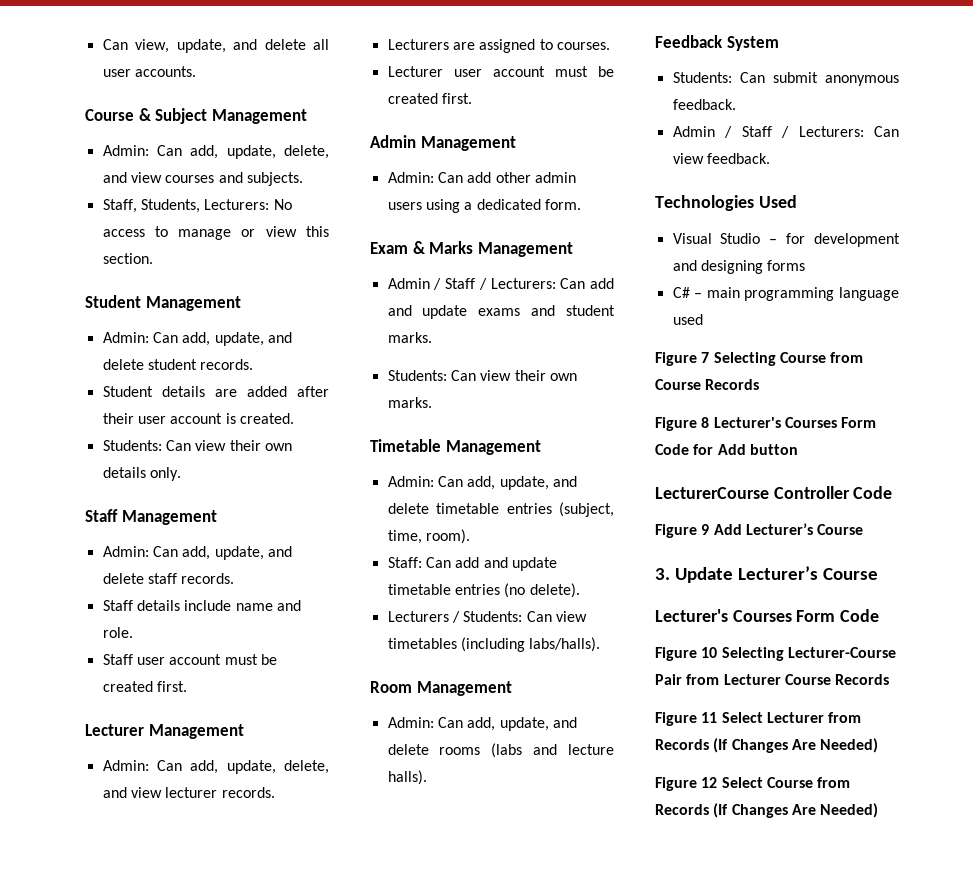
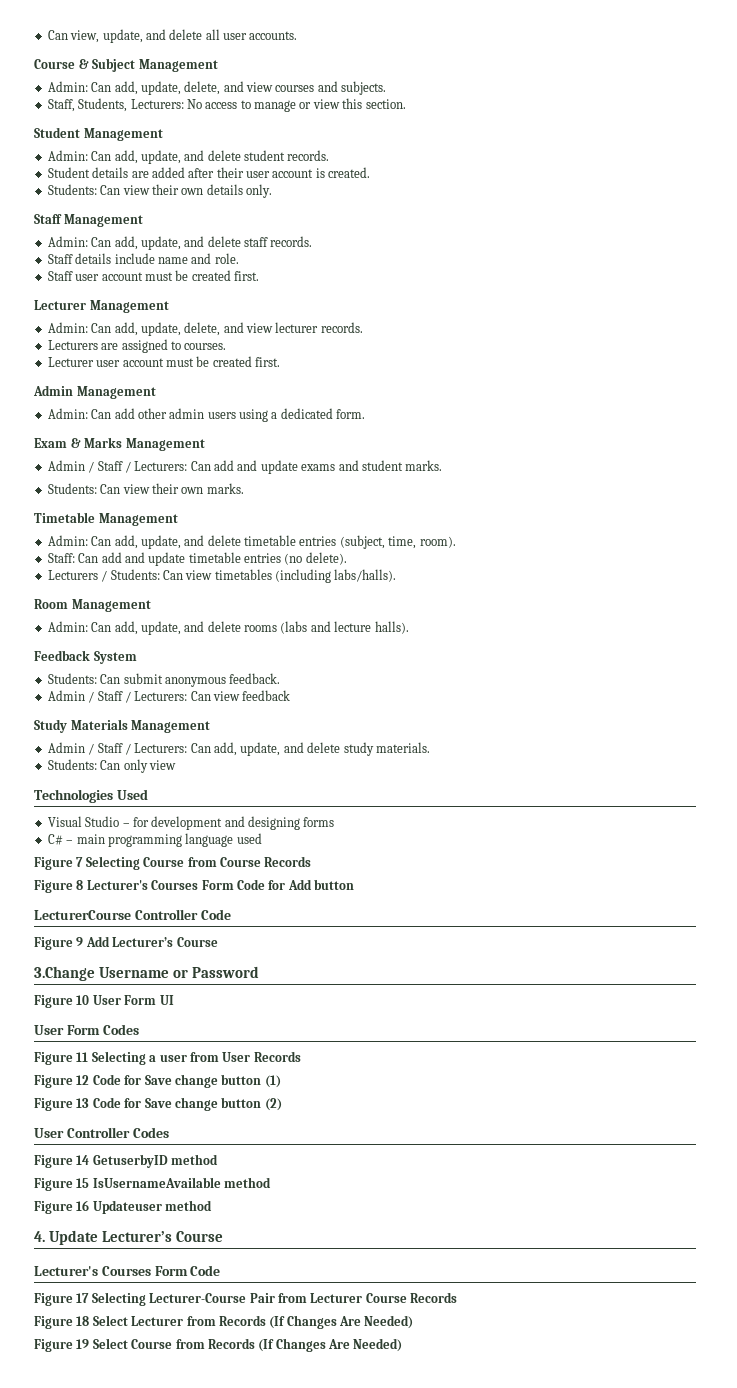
[706,153,770,164] feedback. -> [242,690,291,701] [34,719,211,733] [47,742,430,756] [47,759,176,773] feedback // Study Materials Management // Admin / Staff / Lecturers: Can add, update, and delete study materials. // Students: Can only view
[655,568,670,580] 3. -> [34,966,259,981] [34,995,174,1008] [34,1024,139,1035] [34,1051,301,1065] [34,1074,281,1088] [34,1097,282,1111] [34,1127,169,1138] [34,1154,219,1168] [34,1177,272,1191] [34,1200,213,1214] [34,1231,45,1242] 3.Change Username or Password // Figure 10 User Form UI // User Form Codes // Figure 11 Selecting a user from User Records // Figure 12 Code for Save change button (1) // Figure 13 Code for Save change button (2) // User Controller Codes // Figure 14 GetuserbyID method // Figure 15 IsUsernameAvailable method // Figure 16 Updateuser method // 4.
[701,647,718,658] 10 -> [76,1293,90,1303] 17
[701,712,718,723] 11 -> [76,1316,90,1326] 18
[701,777,718,788] 12 -> [76,1339,90,1349] 19

